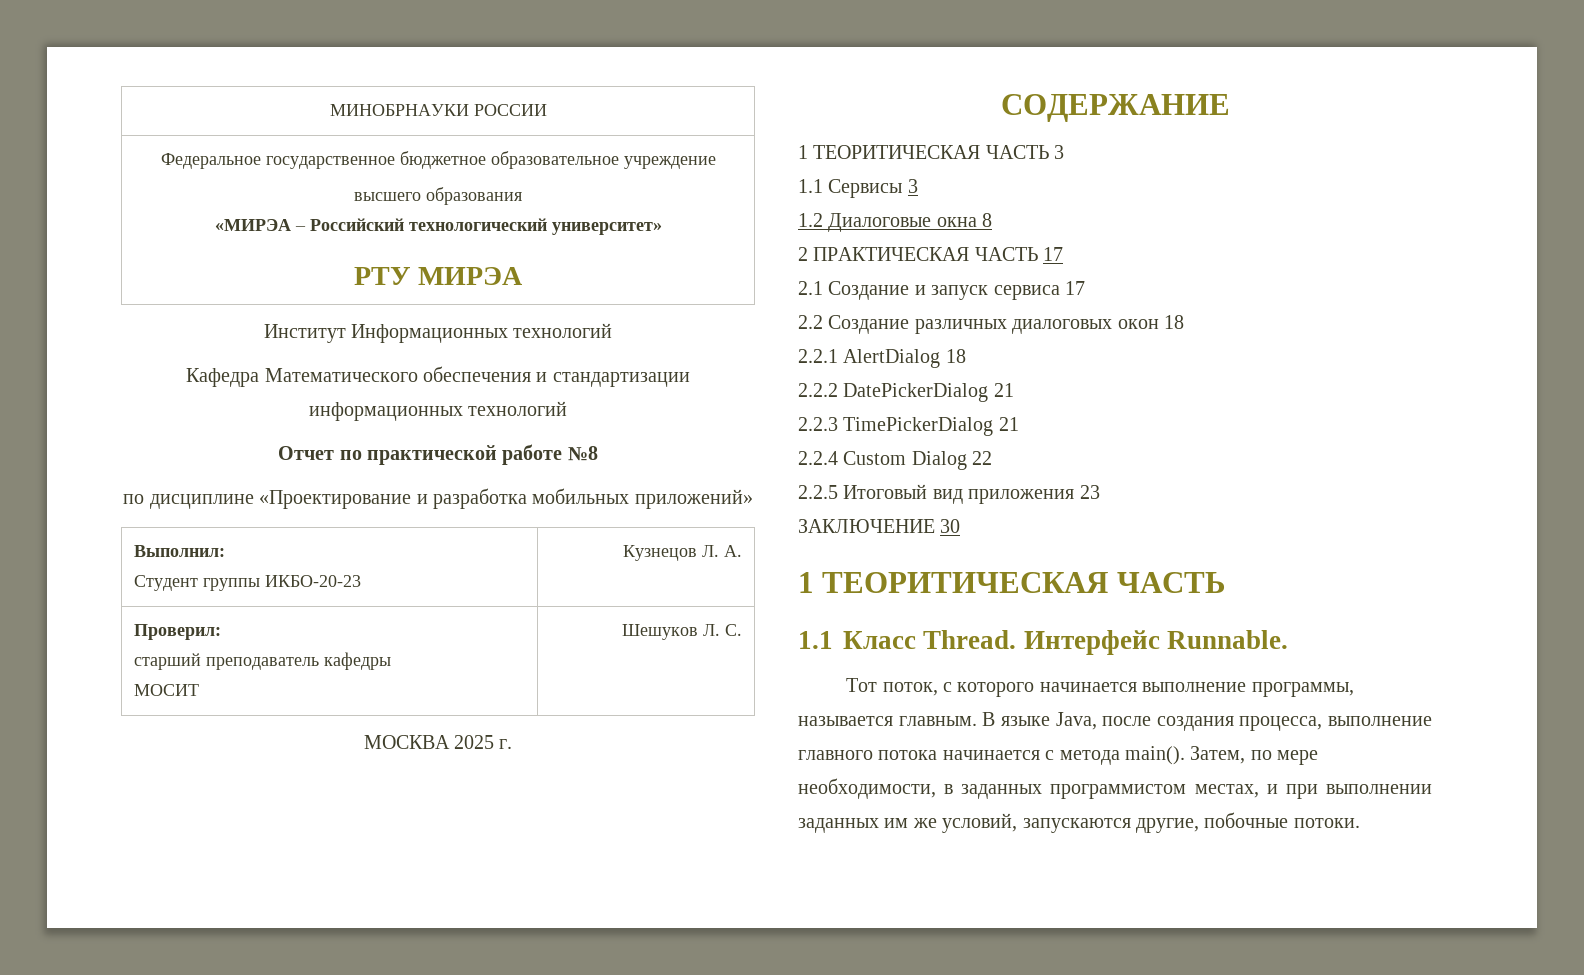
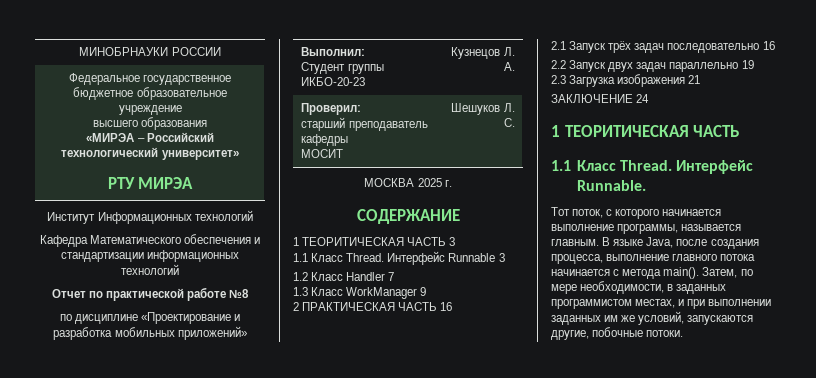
[828,179,918,198] [798,213,993,232] Сервисы 3 // 1.2 Диалоговые окна 8 -> [311,251,505,265] [293,272,395,281] [293,287,427,299] Класс Thread. Интерфейс Runnable 3 // 1.2 Класс Handler 7 // 1.3 Класс WorkManager 9
[1043,247,1064,261] 17 -> [440,302,453,311] 16
[828,281,1085,300] [798,315,1184,334] [798,349,966,368] [798,383,1014,402] [798,417,1019,436] [798,451,993,470] [798,484,1100,504] Создание и запуск сервиса 17 // 2.2 Создание различных диалоговых окон 18 // 2.2.1 AlertDialog 18 // 2.2.2 DatePickerDialog 21 // 2.2.3 TimePickerDialog 21 // 2.2.4 Custom Dialog 22 // 2.2.5 Итоговый вид приложения 23 -> [569,41,775,53] [551,60,754,72] [551,74,701,87] Запуск трёх задач последовательно 16 // 2.2 Запуск двух задач параллельно 19 // 2.3 Загрузка изображения 21
[940,519,961,533] 30 -> [636,94,650,103] 24

